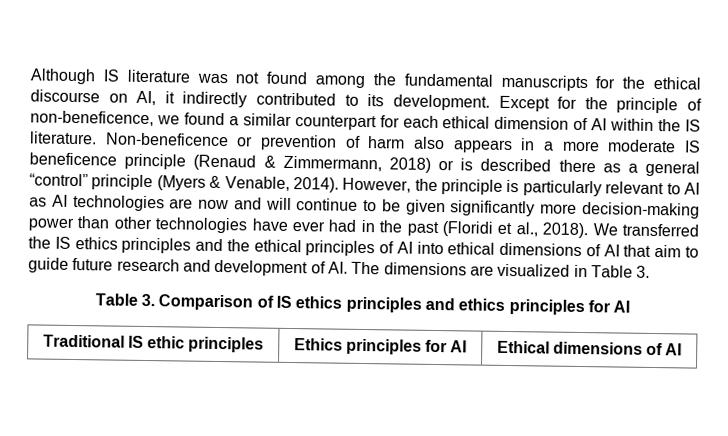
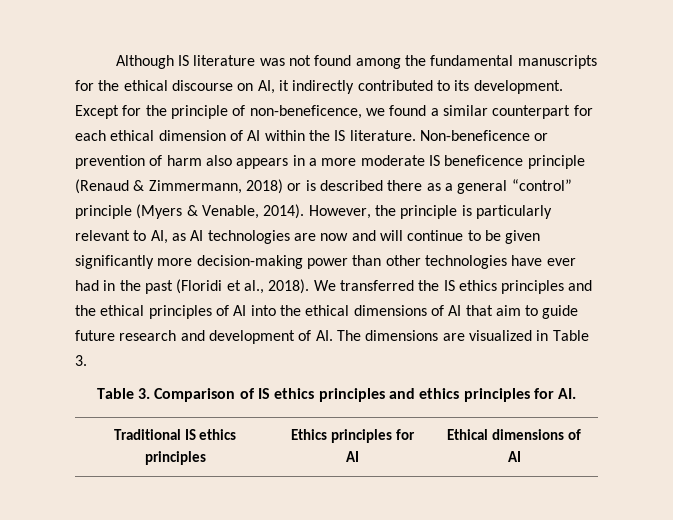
[684,182,701,195] AI -> [150,230,168,244] AI,
(444, 248) none -> [279,305,301,316] the
[613,300,631,313] AI -> [558,388,577,399] AI.
[147,336,186,349] ethic -> [199,429,237,440] ethics

